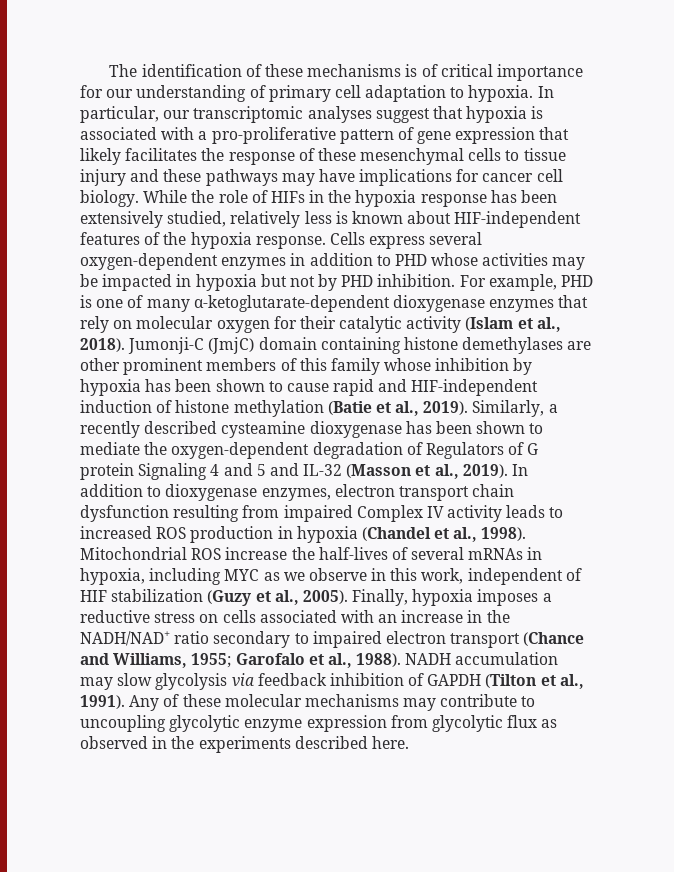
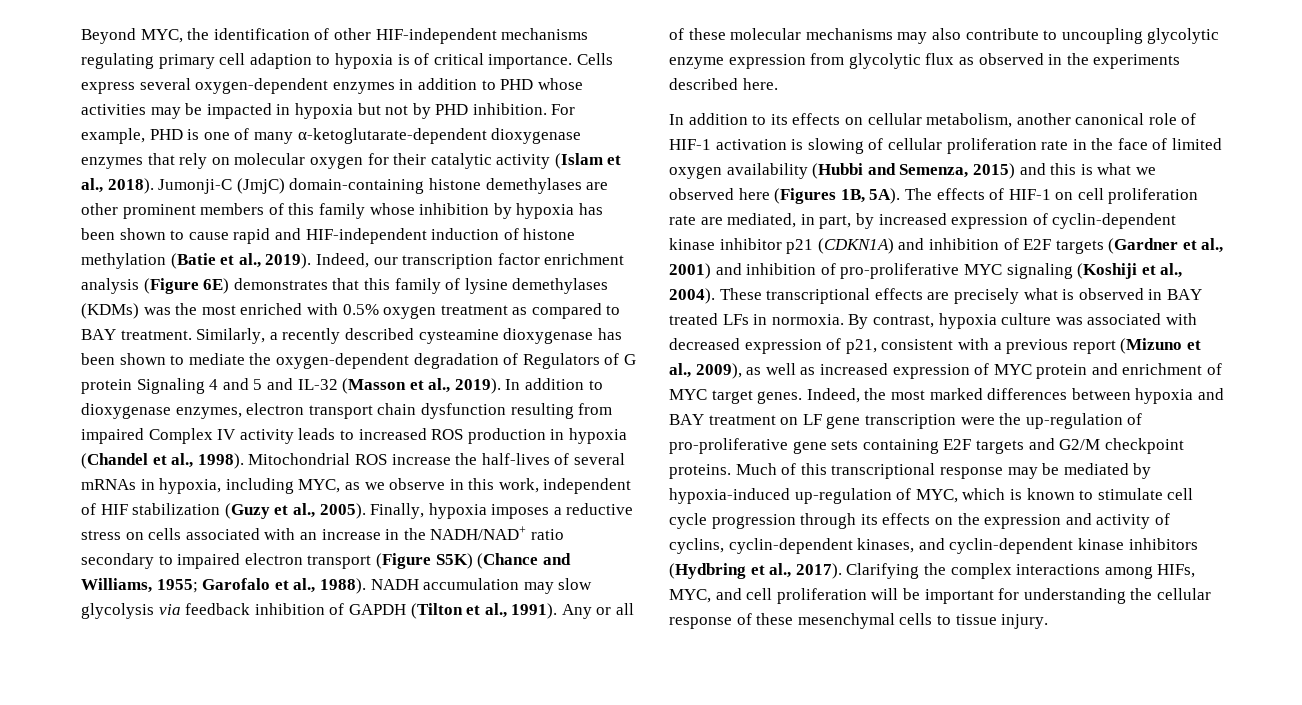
[109,64,583,81] [80,85,554,102] [80,106,544,123] [80,127,570,144] [80,148,566,165] [80,169,563,186] [80,190,558,207] [80,211,582,228] [80,232,326,249] The identification of these mechanisms is of critical importance for our understanding of primary cell adaptation to hypoxia. In particular, our transcriptomic analyses suggest that hypoxia is associated with a pro-proliferative pattern of gene expression that likely facilitates the response of these mesenchymal cells to tissue injury and these pathways may have implications for cancer cell biology. While the role of HIFs in the hypoxia response has been extensively studied, relatively less is known about HIF-independent features of the hypoxia response. -> [81,28,589,44] [81,53,573,69] Beyond MYC, the identification of other HIF-independent mechanisms regulating primary cell adaption to hypoxia is of critical importance.
[258,337,401,354] domain containing -> [289,178,425,194] domain-containing
(469, 408) none -> [315,253,625,269] [81,278,609,294] [81,303,621,319] [81,329,192,340] Indeed, our transcription factor enrichment analysis (Figure 6E) demonstrates that this family of lysine demethylases (KDMs) was the most enriched with 0.5% oxygen treatment as compared to BAY treatment.
[224,569,260,581] MYC -> [298,479,341,493] MYC,
(521, 640) none -> [375,553,473,569] (Figure S5K)
(160, 703) none -> [596,603,635,615] or all
(437, 704) none -> [931,28,961,40] also
(409, 742) none -> [669,113,1197,128] [669,138,1223,154] [669,163,1156,179] [669,188,1199,204] [669,213,1177,229] [669,238,1224,254] [669,263,1183,279] [669,288,1202,304] [669,313,1197,329] [669,338,1201,354] [669,363,1223,379] [669,388,1224,404] [669,413,1143,429] [669,438,1184,454] [669,463,1152,479] [669,488,1194,504] [669,513,1170,529] [669,538,1198,554] [669,563,1196,579] [669,588,1211,604] [669,613,1049,629] // In addition to its effects on cellular metabolism, another canonical role of HIF-1 activation is slowing of cellular proliferation rate in the face of limited oxygen availability (Hubbi and Semenza, 2015) and this is what we observed here (Figures 1B, 5A). The effects of HIF-1 on cell proliferation rate are mediated, in part, by increased expression of cyclin-dependent kinase inhibitor p21 (CDKN1A) and inhibition of E2F targets (Gardner et al., 2001) and inhibition of pro-proliferative MYC signaling (Koshiji et al., 2004). These transcriptional effects are precisely what is observed in BAY treated LFs in normoxia. By contrast, hypoxia culture was associated with decreased expression of p21, consistent with a previous report (Mizuno et al., 2009), as well as increased expression of MYC protein and enrichment of MYC target genes. Indeed, the most marked differences between hypoxia and BAY treatment on LF gene transcription were the up-regulation of pro-proliferative gene sets containing E2F targets and G2/M checkpoint proteins. Much of this transcriptional response may be mediated by hypoxia-induced up-regulation of MYC, which is known to stimulate cell cycle progression through its effects on the expression and activity of cyclins, cyclin-dependent kinases, and cyclin-dependent kinase inhibitors (Hydbring et al., 2017). Clarifying the complex interactions among HIFs, MYC, and cell proliferation will be important for understanding the cellular response of these mesenchymal cells to tissue injury.

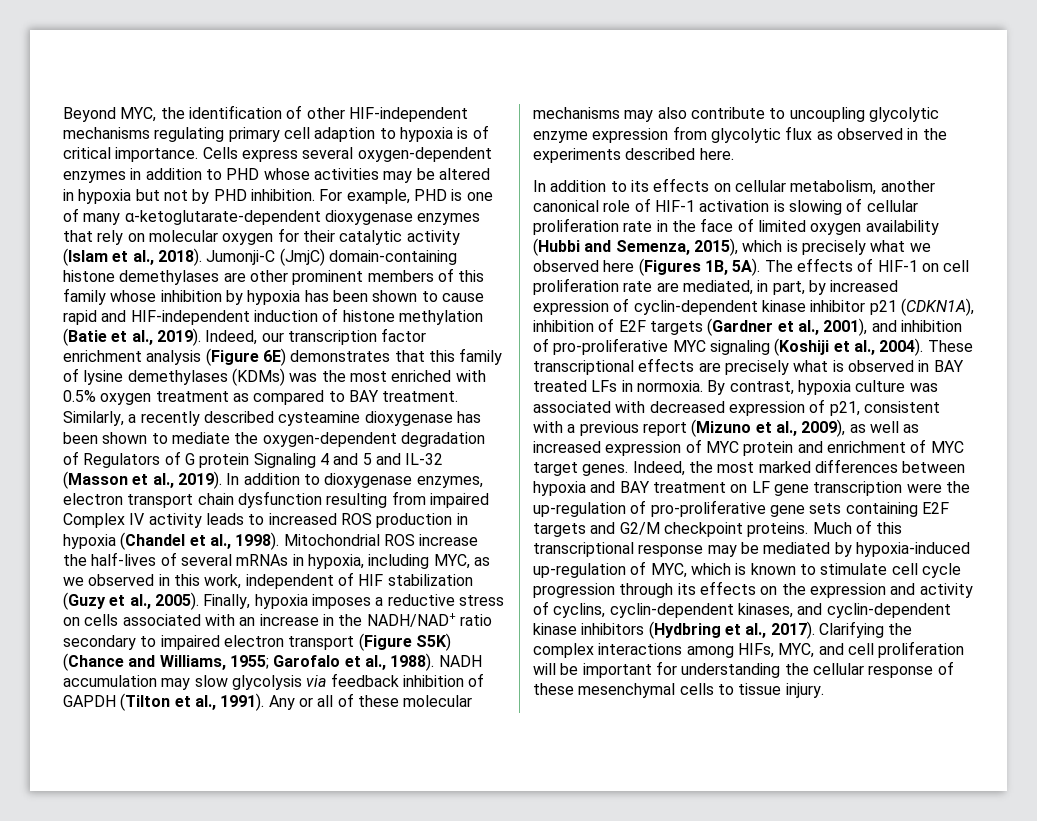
[206,103,272,119] impacted -> [438,168,490,180] altered
[389,478,446,490] observe -> [88,574,155,586] observed
[972,163,1093,179] 2015) and this is -> [693,238,866,256] 2015), which is precisely
[817,238,925,254] (CDKN1A) and -> [900,298,974,316] (CDKN1A),
[669,263,711,279] 2001) -> [823,318,868,336] 2001),

